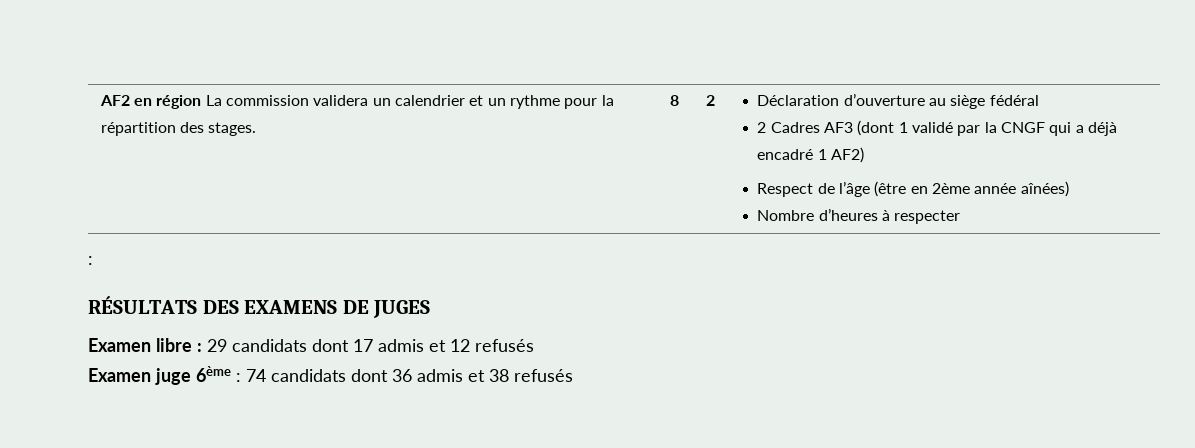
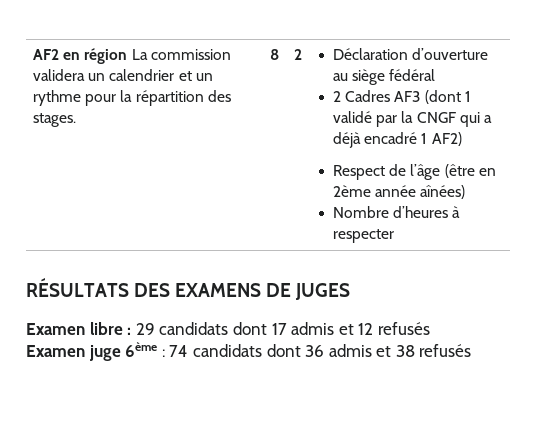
[88,256,93,265] // : -> (395, 236) none

